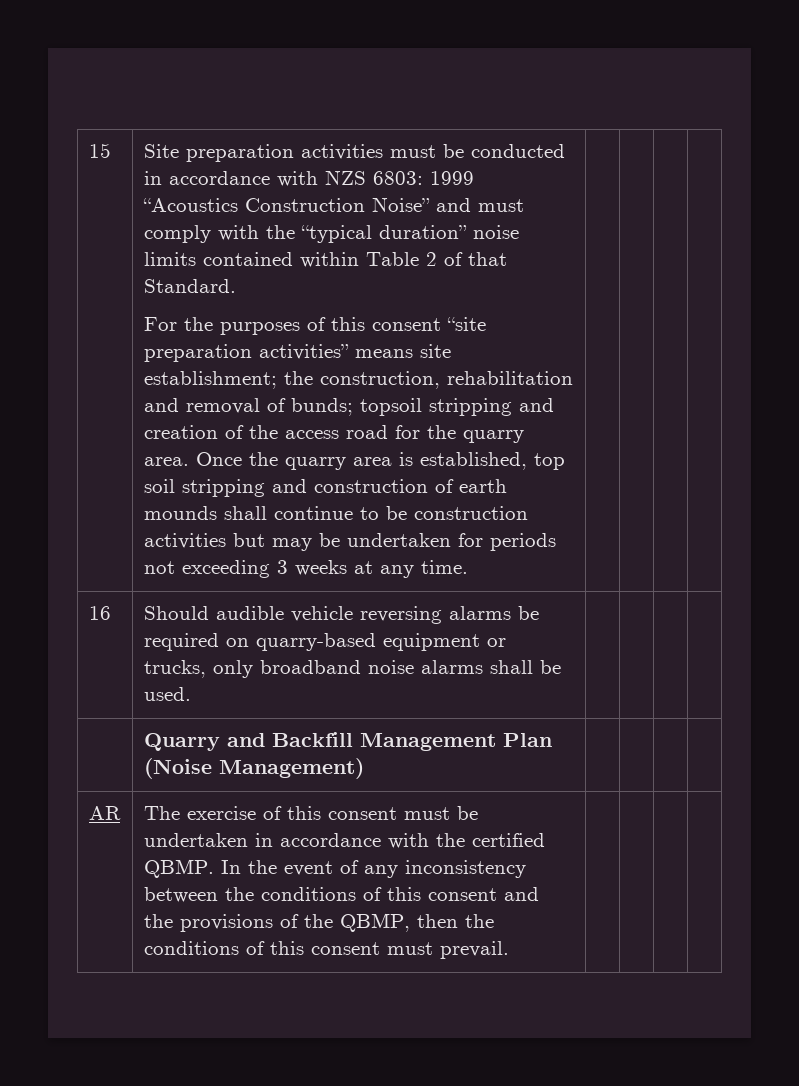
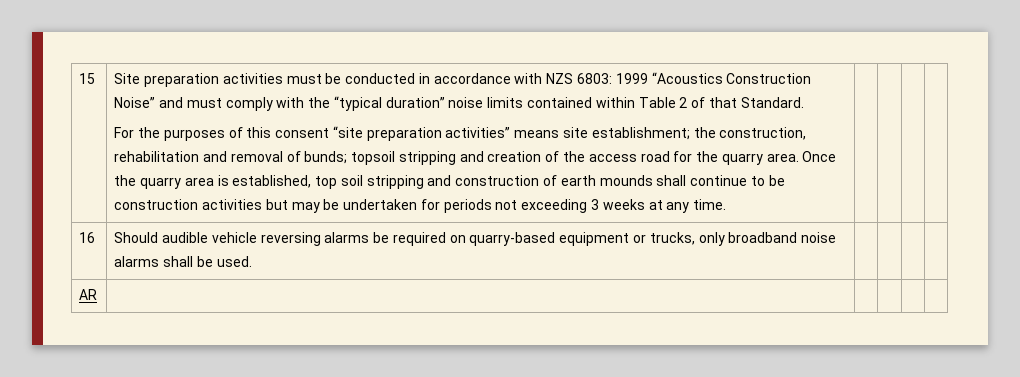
[143,732,552,751] [143,758,364,779] [88,806,121,820] [143,806,478,820] [143,833,545,849] [143,859,526,878] [143,887,539,903] [143,913,494,932] [143,941,509,959] | Quarry and Backfill Management Plan (Noise Management) | | | | // AR | The exercise of this consent must be undertaken in accordance with the certified QBMP. In the event of any inconsistency between the conditions of this consent and the provisions of the QBMP, then the conditions of this consent must prevail. -> [79,289,98,300] AR |

